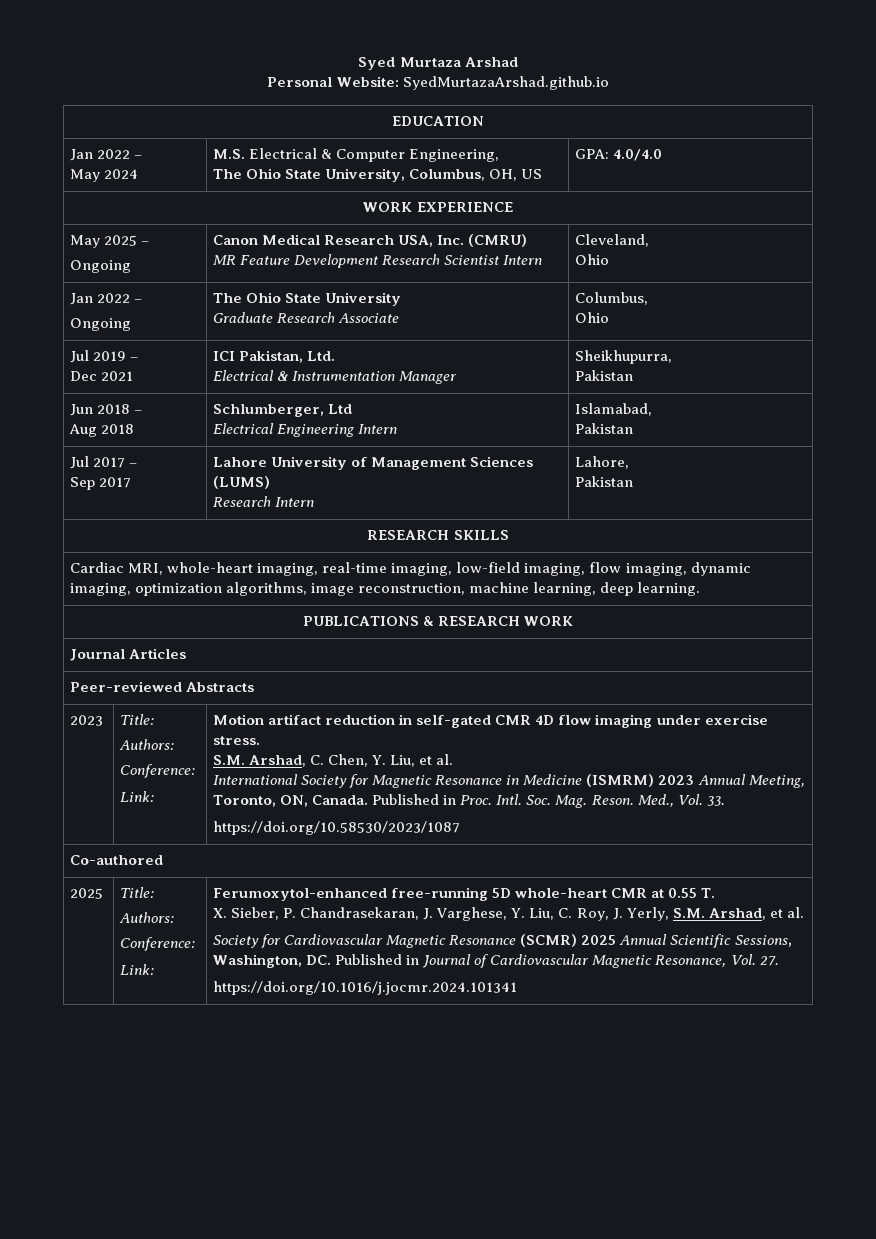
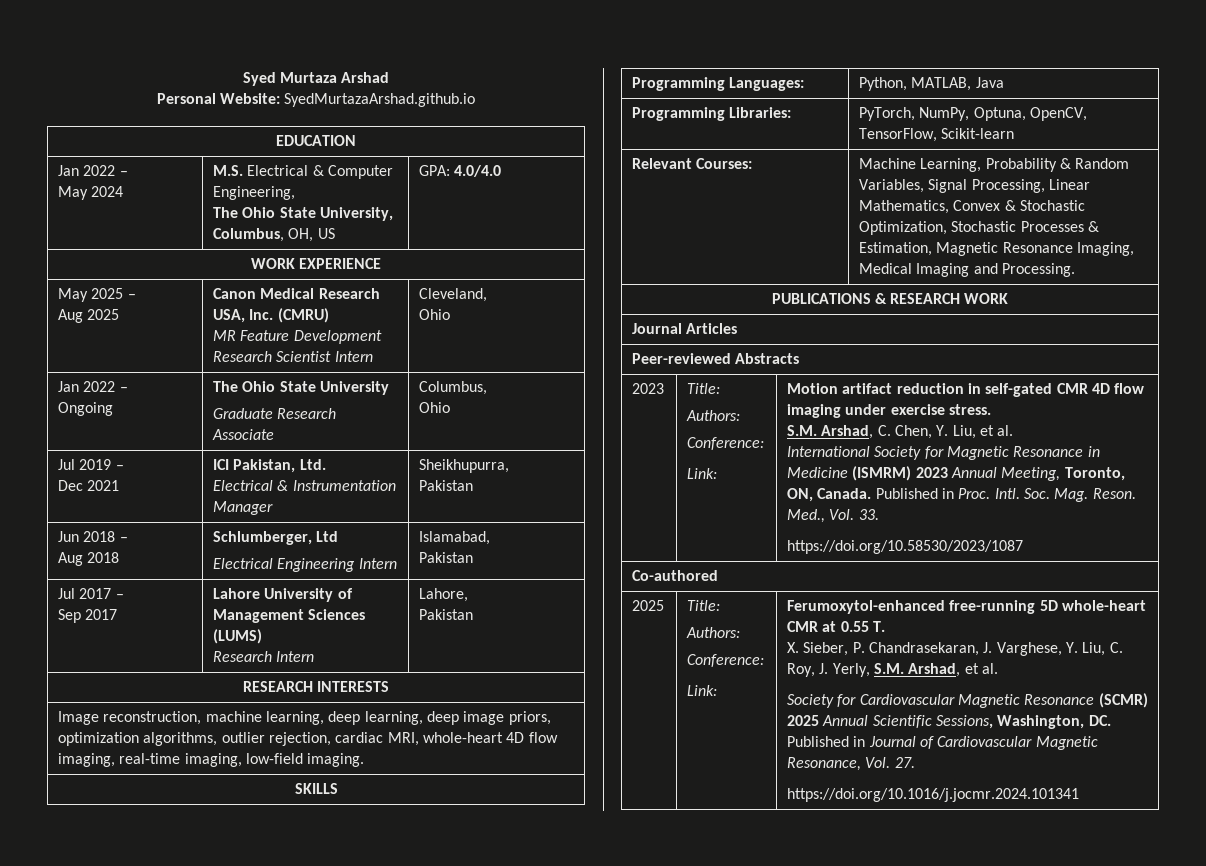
[70,260,132,273] Ongoing -> [58,309,120,323] Aug 2025
[453,530,509,540] [70,562,751,576] [70,582,701,596] SKILLS // Cardiac MRI, whole-heart imaging, real-time imaging, low-field imaging, flow imaging, dynamic imaging, optimization algorithms, image reconstruction, machine learning, deep learning. -> [317,681,390,692] [58,711,551,725] [58,732,558,746] [58,753,365,767] [294,783,338,794] [632,77,805,91] [859,77,1004,91] [632,107,792,121] [859,107,1088,121] [859,128,1015,142] [632,158,753,169] [859,158,1130,172] [859,179,1091,193] [859,200,1086,214] [859,221,1100,235] [859,242,1135,256] [859,263,1076,277] INTERESTS // Image reconstruction, machine learning, deep learning, deep image priors, optimization algorithms, outlier rejection, cardiac MRI, whole-heart 4D flow imaging, real-time imaging, low-field imaging. // SKILLS // Programming Languages: | Python, MATLAB, Java // Programming Libraries: | PyTorch, NumPy, Optuna, OpenCV, TensorFlow, Scikit-learn // Relevant Courses: | Machine Learning, Probability & Random Variables, Signal Processing, Linear Mathematics, Convex & Stochastic Optimization, Stochastic Processes & Estimation, Magnetic Resonance Imaging, Medical Imaging and Processing.

